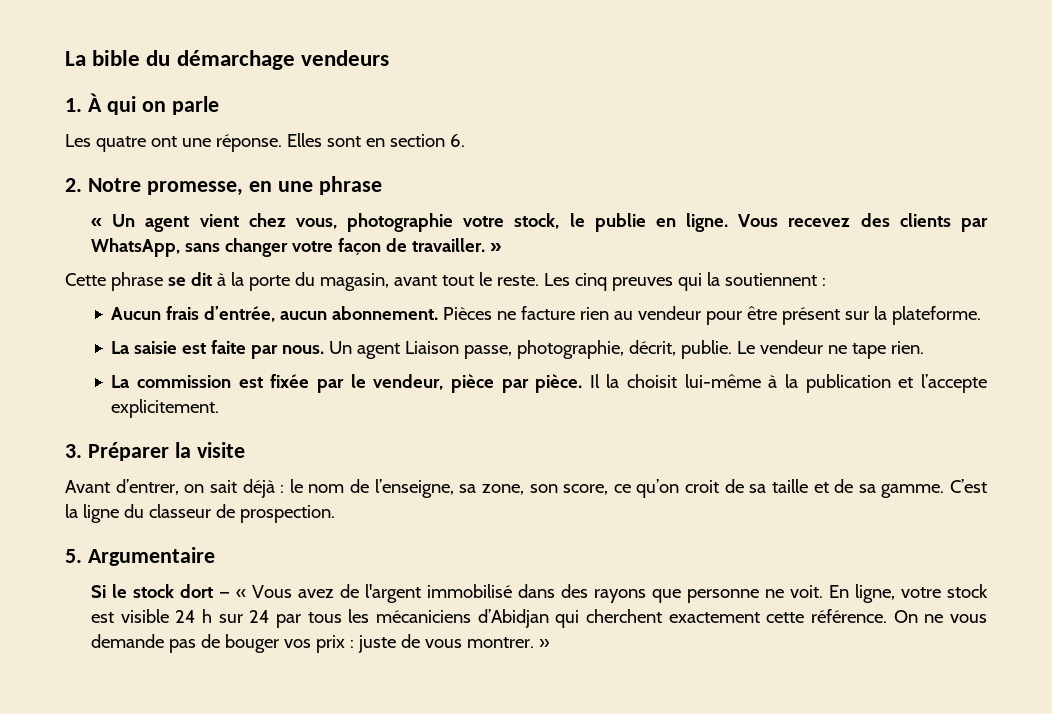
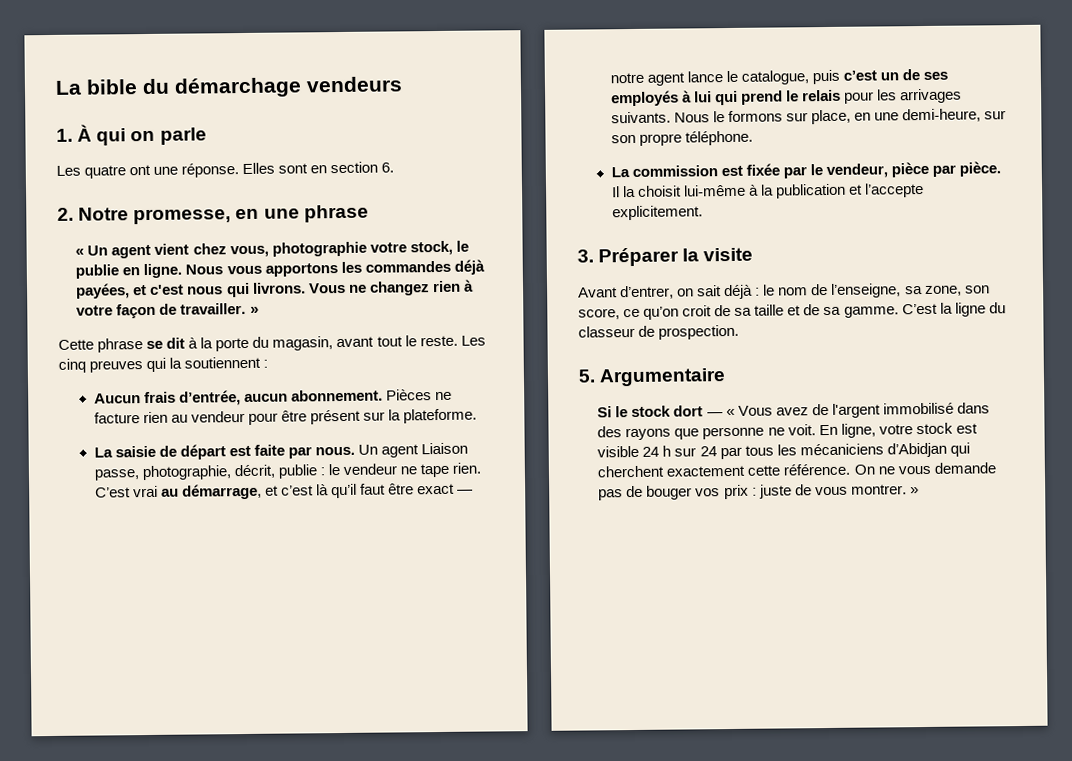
[738,213,989,232] [91,238,288,257] Vous recevez des clients par WhatsApp, sans changer -> [185,259,485,277] [75,279,474,299] Nous vous apportons les commandes déjà payées, et c'est nous qui livrons. Vous ne changez rien à
(178, 347) none -> [158,444,226,460] de départ
[681,340,756,359] publie. Le -> [277,464,341,479] publie : le
(925, 347) none -> [94,483,474,500] [609,69,949,86] [610,88,963,107] [610,108,1007,125] [610,130,753,146] C’est vrai au démarrage, et c’est là qu’il faut être exact — notre agent lance le catalogue, puis c’est un de ses employés à lui qui prend le relais pour les arrivages suivants. Nous le formons sur place, en une demi-heure, sur son propre téléphone.

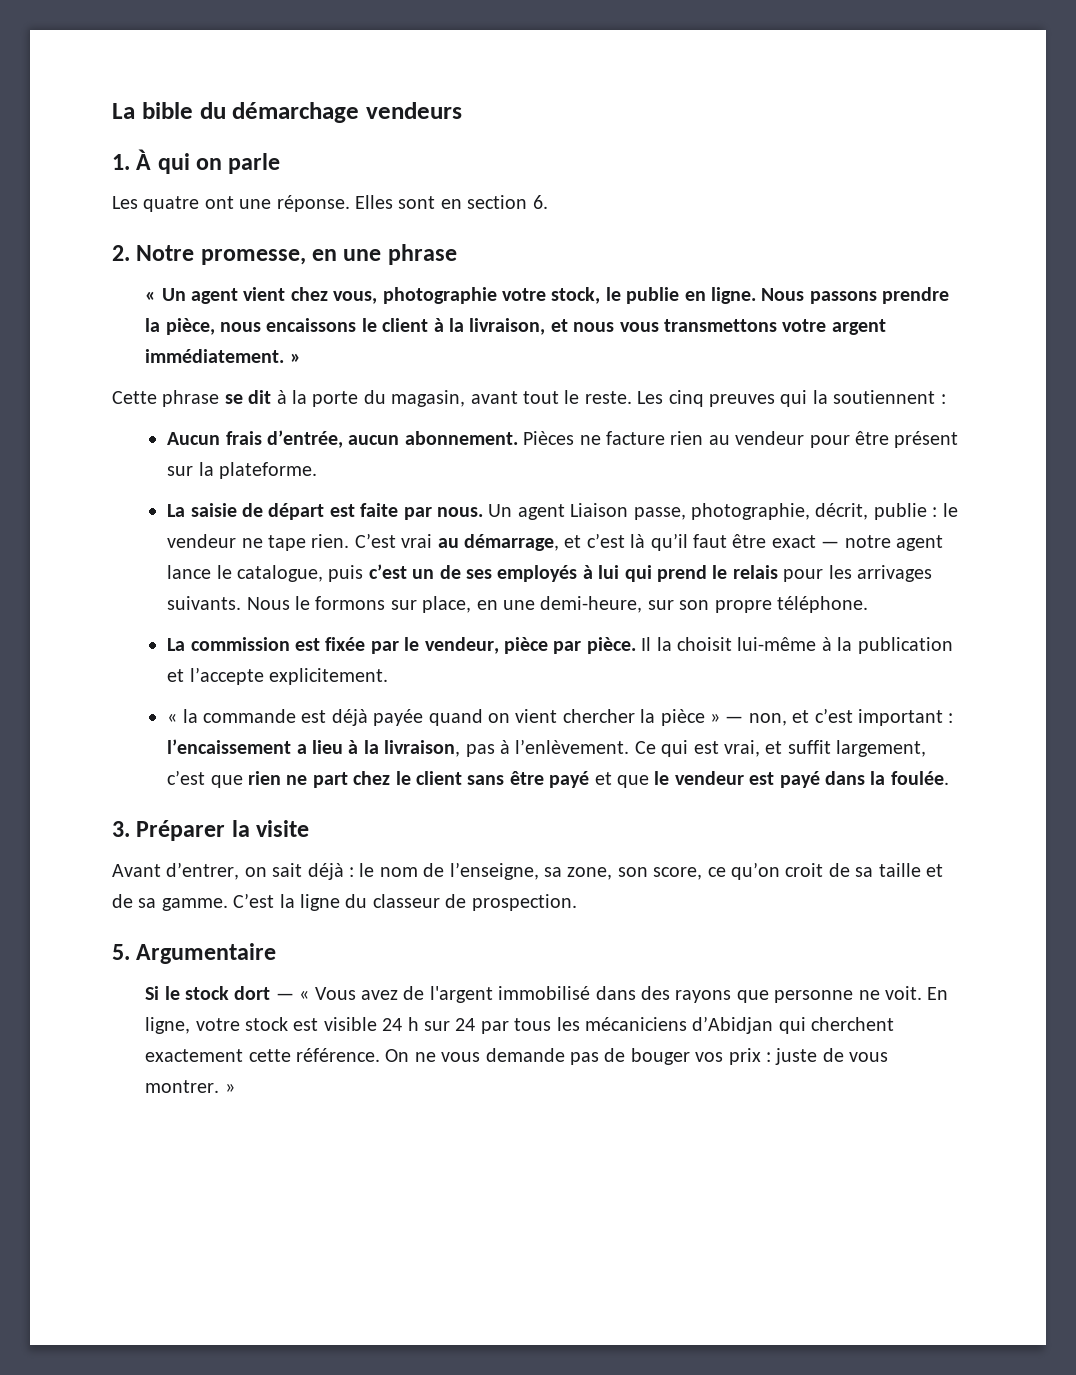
[226,259,485,277] [75,279,474,299] [76,302,247,319] vous apportons les commandes déjà payées, et c'est nous qui livrons. Vous ne changez rien à votre façon de travailler. -> [809,287,950,304] [145,318,886,335] [145,349,285,363] passons prendre la pièce, nous encaissons le client à la livraison, et nous vous transmettons votre argent immédiatement.
(703, 213) none -> [167,708,954,726] [167,739,927,757] [167,770,949,788] // « la commande est déjà payée quand on vient chercher la pièce » — non, et c’est important : l’encaissement a lieu à la livraison, pas à l’enlèvement. Ce qui est vrai, et suffit largement, c’est que rien ne part chez le client sans être payé et que le vendeur est payé dans la foulée.

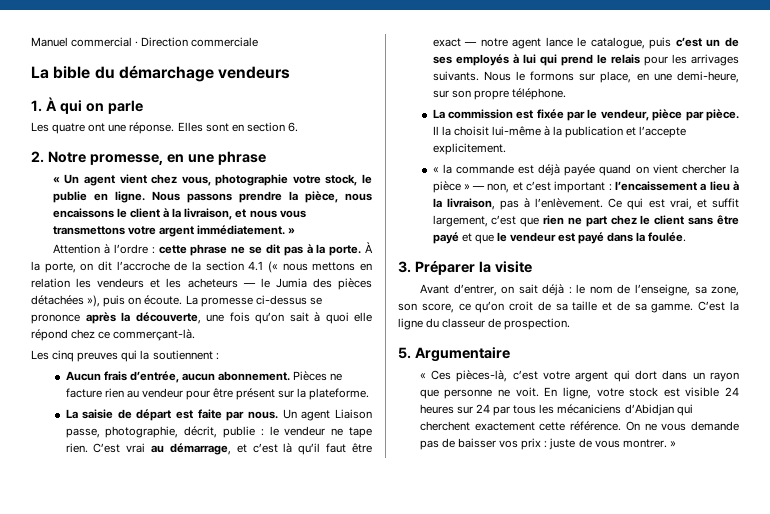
(112, 111) none -> [31,37,259,47] Manuel commercial · Direction commerciale //
[112,390,220,407] Cette phrase -> [53,244,246,256] Attention à l’ordre : cette phrase ne
[276,390,632,407] à la porte du magasin, avant tout le reste. -> [283,242,374,256] [31,261,372,273] [31,278,372,290] [31,295,322,307] [31,312,372,324] [31,329,196,341] pas à la porte. À la porte, on dit l’accroche de la section 4.1 (« nous mettons en relation les vendeurs et les acheteurs — le Jumia des pièces détachées »), puis on écoute. La promesse ci-dessus se prononce après la découverte, une fois qu’on sait à quoi elle répond chez ce commerçant-là. //
[145,986,732,1003] Si le stock dort — « Vous avez de l'argent immobilisé dans des rayons -> [419,370,739,382] « Ces pièces-là, c’est votre argent qui dort dans un rayon
[407,1017,419,1031] h -> [419,404,454,414] heures
[630,1048,690,1065] bouger -> [458,438,497,448] baisser

